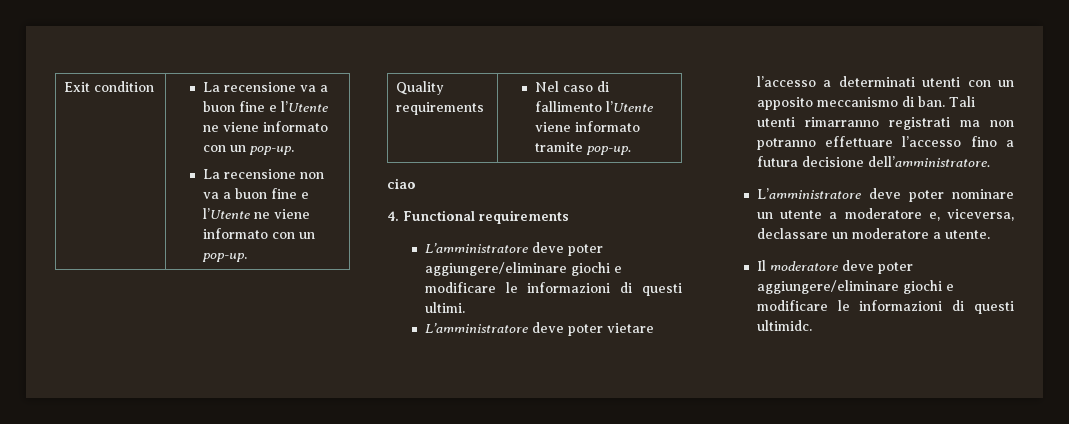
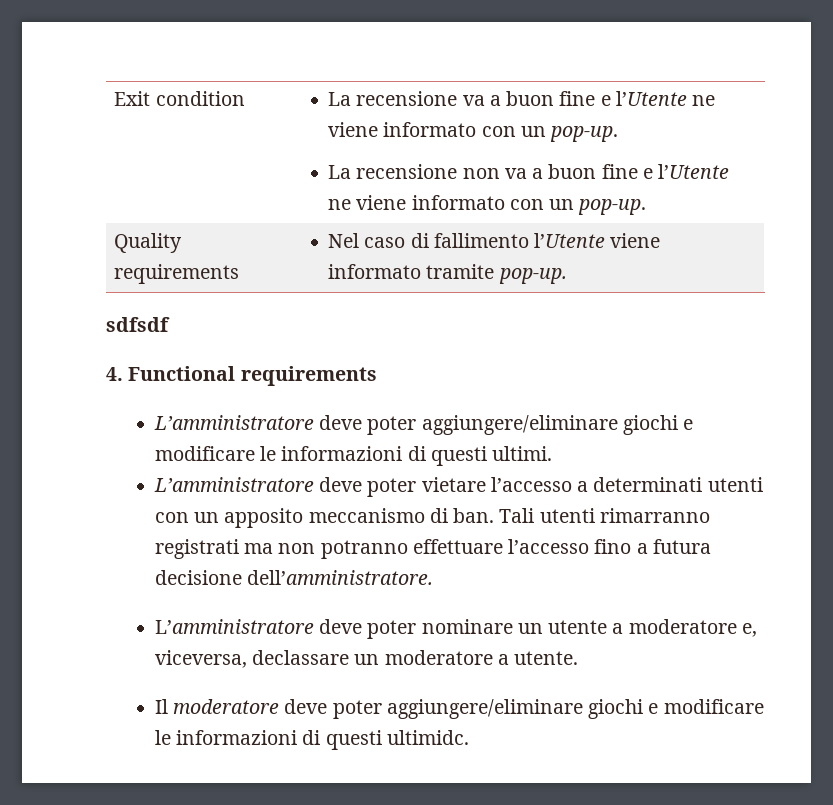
[387,178,416,189] ciao -> [106,317,170,332] sdfsdf

